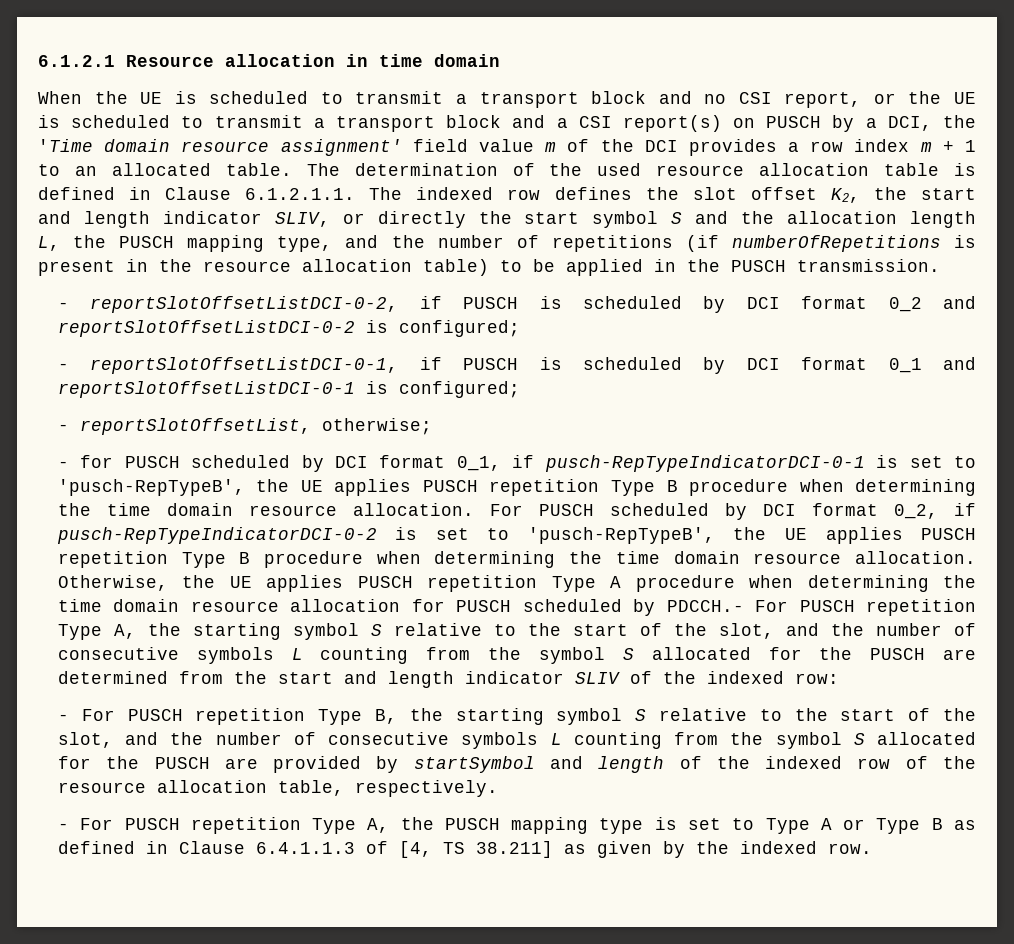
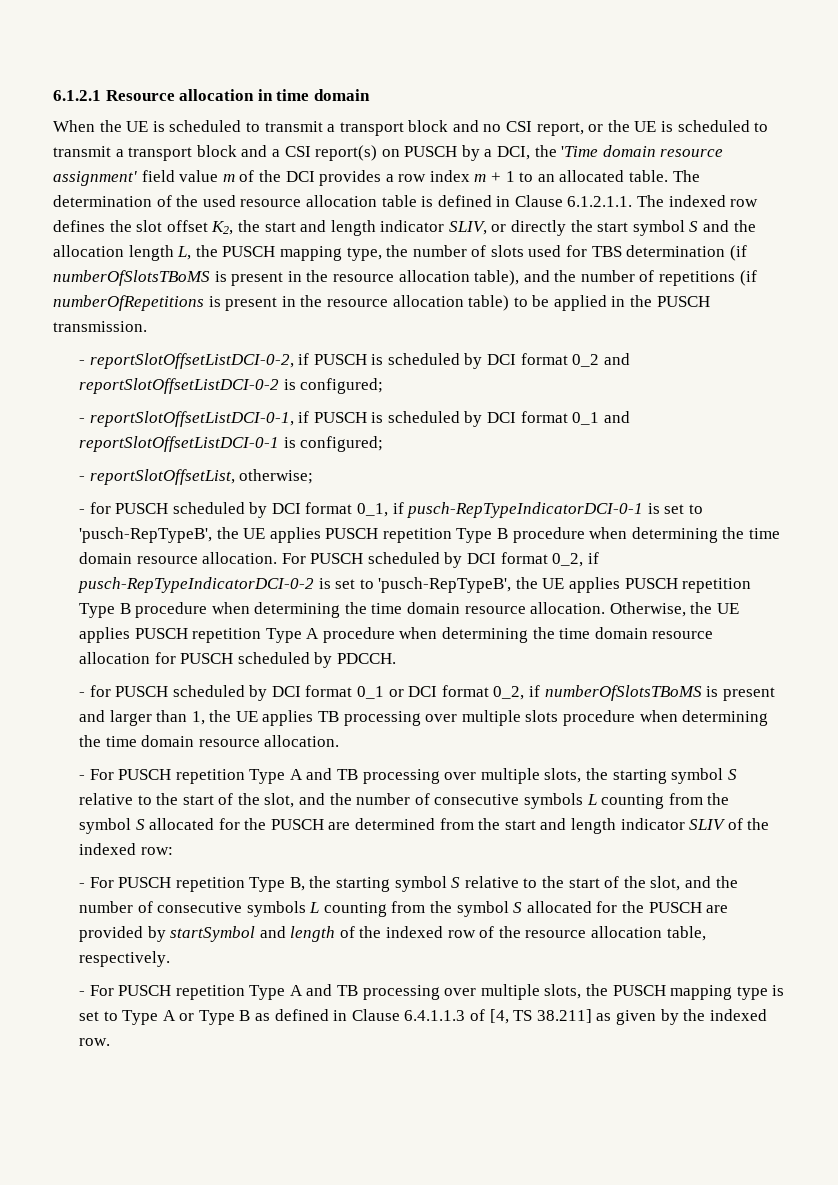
(333, 244) none -> [386,245,747,261] [53,270,520,286] the number of slots used for TBS determination (if numberOfSlotsTBoMS is present in the resource allocation table),
[666,599,976,616] [57,624,136,640] PDCCH.- For PUSCH repetition Type A, -> [336,653,396,664] [78,685,775,701] [78,710,769,726] [78,735,340,747] [78,768,582,784] PDCCH. // - for PUSCH scheduled by DCI format 0_1 or DCI format 0_2, if numberOfSlotsTBoMS is present and larger than 1, the UE applies TB processing over multiple slots procedure when determining the time domain resource allocation. // - For PUSCH repetition Type A and TB processing over multiple slots,
[367,818,390,833] A, -> [289,984,582,1000] A and TB processing over multiple slots,

